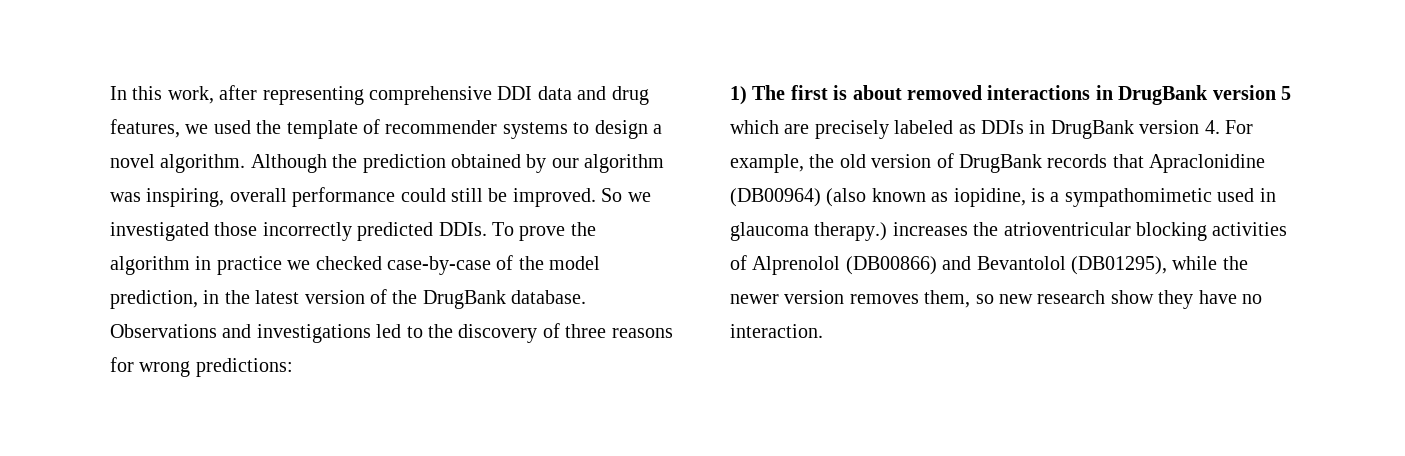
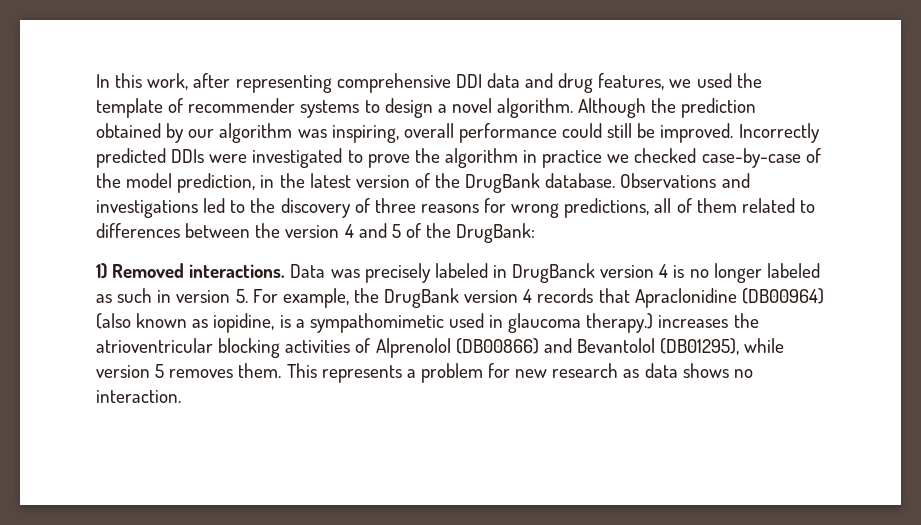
[601,188,651,202] [110,222,514,241] So we investigated those incorrectly predicted DDIs. To -> [738,123,820,143] [96,148,363,168] Incorrectly predicted DDIs were investigated to
[195,358,293,377] [730,85,1291,105] [730,120,1253,139] [730,153,1042,173] predictions: // 1) The first is about removed interactions in DrugBank version 5 which are precisely labeled as DDIs in DrugBank version 4. For example, the old version of DrugBank -> [564,198,815,218] [96,223,536,243] [96,263,820,283] [96,288,533,308] predictions, all of them related to differences between the version 4 and 5 of the DrugBank: // 1) Removed interactions. Data was precisely labeled in DrugBanck version 4 is no longer labeled as such in version 5. For example, the DrugBank version 4
[1222,256,1248,270] [730,290,1237,309] the newer version removes them, so new research show they have -> [96,363,729,383] version 5 removes them. This represents a problem for new research as data shows

